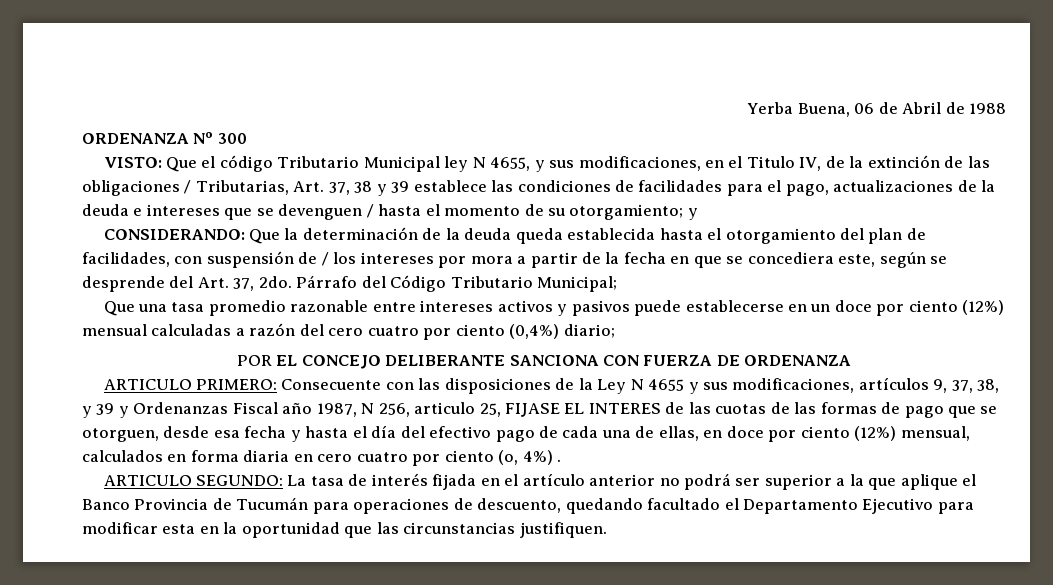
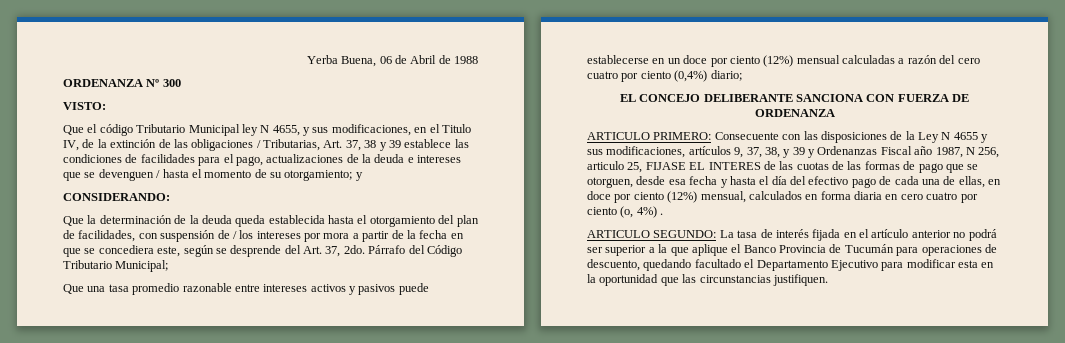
(162, 162) none -> (106, 106) //
(245, 234) none -> (170, 197) //
[236,355,272,366] POR -> (742, 75) none

